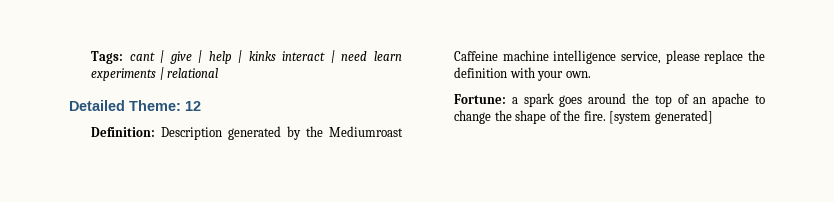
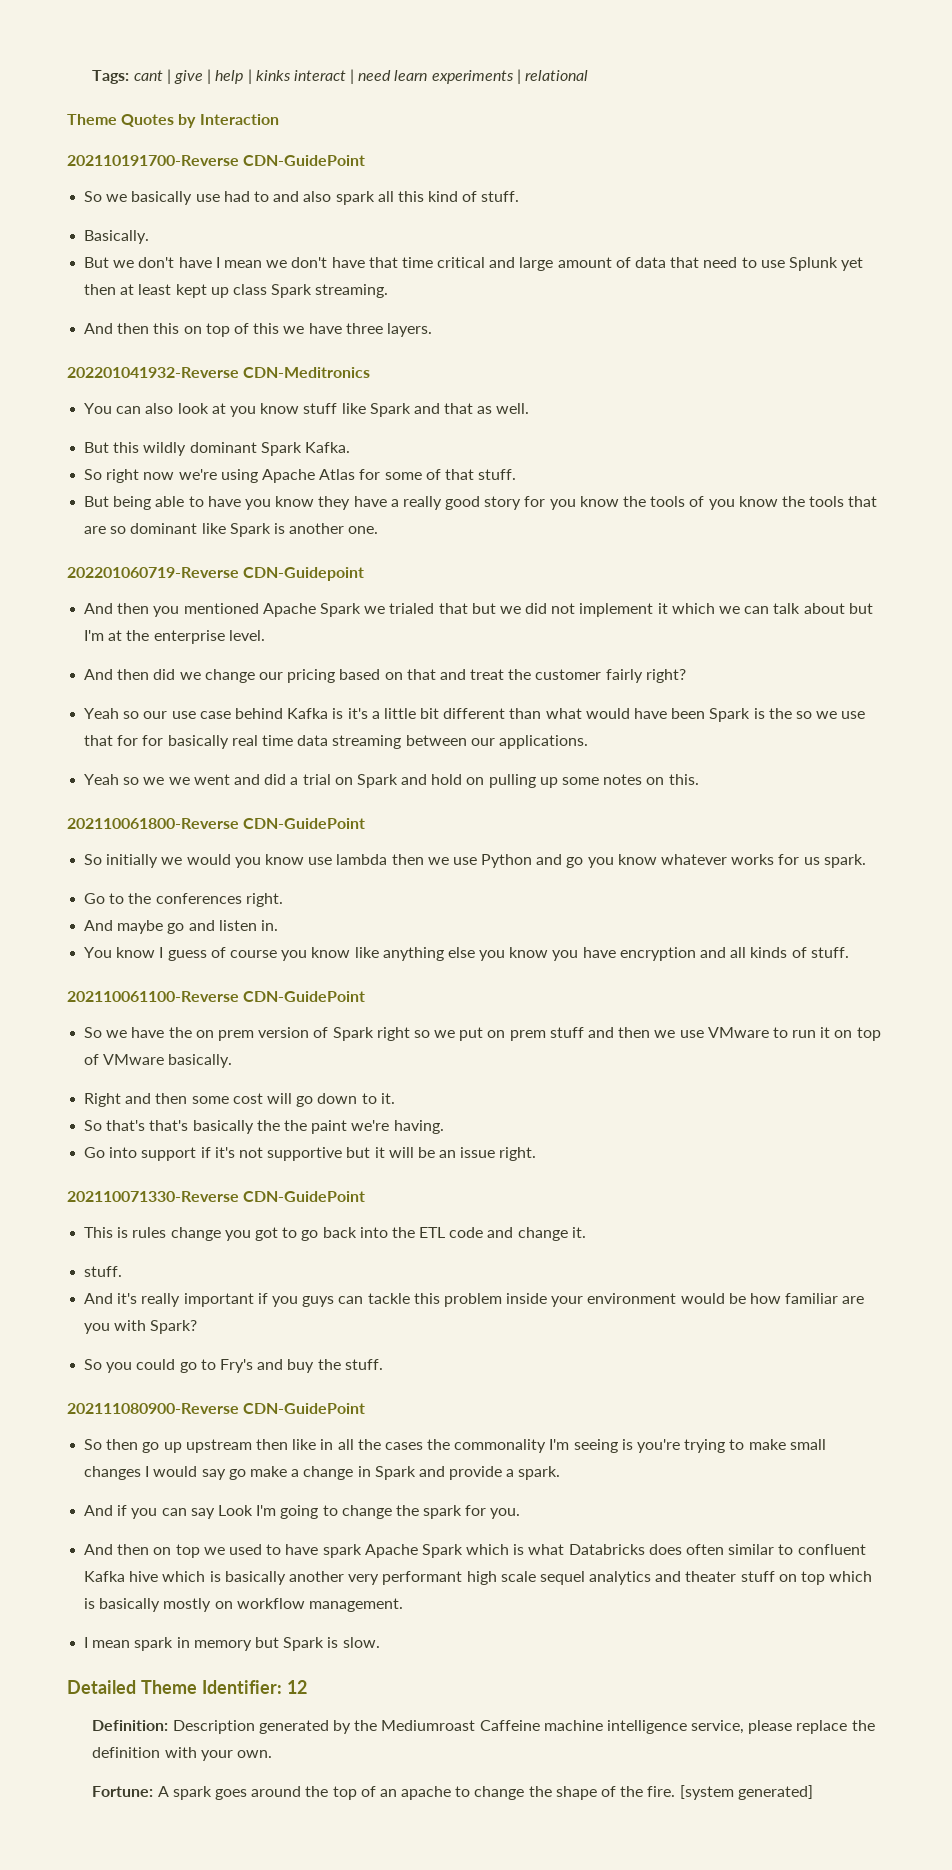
(219, 73) none -> [67,114,279,128] [67,155,366,166] [84,191,520,205] [84,230,150,244] [84,257,864,271] [84,284,389,298] [84,323,432,337] [67,367,371,378] [84,403,530,417] [84,442,350,456] [84,469,517,483] [84,496,878,510] [84,523,379,537] [67,567,365,581] [84,603,873,617] [84,630,265,644] [84,669,686,683] [84,708,866,722] [84,735,588,749] [84,774,699,788] [67,818,366,829] [84,854,866,868] [84,893,283,907] [84,920,278,934] [84,947,849,961] [67,991,366,1002] [84,1027,881,1041] [84,1054,233,1068] [84,1093,395,1107] [84,1120,444,1134] [84,1147,537,1161] [67,1191,366,1202] [84,1227,586,1241] [84,1266,123,1277] [84,1293,865,1307] [84,1320,198,1334] [84,1359,383,1373] [67,1403,366,1414] [84,1439,826,1453] [84,1466,561,1480] [84,1505,521,1519] [84,1544,866,1558] [84,1571,873,1585] [84,1598,403,1612] [84,1637,380,1651] // Theme Quotes by Interaction // 202110191700-Reverse CDN-GuidePoint // So we basically use had to and also spark all this kind of stuff. // Basically. // But we don't have I mean we don't have that time critical and large amount of data that need to use Splunk yet then at least kept up class Spark streaming. // And then this on top of this we have three layers. // 202201041932-Reverse CDN-Meditronics // You can also look at you know stuff like Spark and that as well. // But this wildly dominant Spark Kafka. // So right now we're using Apache Atlas for some of that stuff. // But being able to have you know they have a really good story for you know the tools of you know the tools that are so dominant like Spark is another one. // 202201060719-Reverse CDN-Guidepoint // And then you mentioned Apache Spark we trialed that but we did not implement it which we can talk about but I'm at the enterprise level. // And then did we change our pricing based on that and treat the customer fairly right? // Yeah so our use case behind Kafka is it's a little bit different than what would have been Spark is the so we use that for for basically real time data streaming between our applications. // Yeah so we we went and did a trial on Spark and hold on pulling up some notes on this. // 202110061800-Reverse CDN-GuidePoint // So initially we would you know use lambda then we use Python and go you know whatever works for us spark. // Go to the conferences right. // And maybe go and listen in. // You know I guess of course you know like anything else you know you have encryption and all kinds of stuff. // 202110061100-Reverse CDN-GuidePoint // So we have the on prem version of Spark right so we put on prem stuff and then we use VMware to run it on top of VMware basically. // Right and then some cost will go down to it. // So that's that's basically the the paint we're having. // Go into support if it's not supportive but it will be an issue right. // 202110071330-Reverse CDN-GuidePoint // This is rules change you got to go back into the ETL code and change it. // stuff. // And it's really important if you guys can tackle this problem inside your environment would be how familiar are you with Spark? // So you could go to Fry's and buy the stuff. // 202111080900-Reverse CDN-GuidePoint // So then go up upstream then like in all the cases the commonality I'm seeing is you're trying to make small changes I would say go make a change in Spark and provide a spark. // And if you can say Look I'm going to change the spark for you. // And then on top we used to have spark Apache Spark which is what Databricks does often similar to confluent Kafka hive which is basically another very performant high scale sequel analytics and theater stuff on top which is basically mostly on workflow management. // I mean spark in memory but Spark is slow.
[129,100,181,111] Theme: -> [140,1680,282,1694] Theme Identifier:
[511,97,518,104] a -> [157,1786,169,1797] A

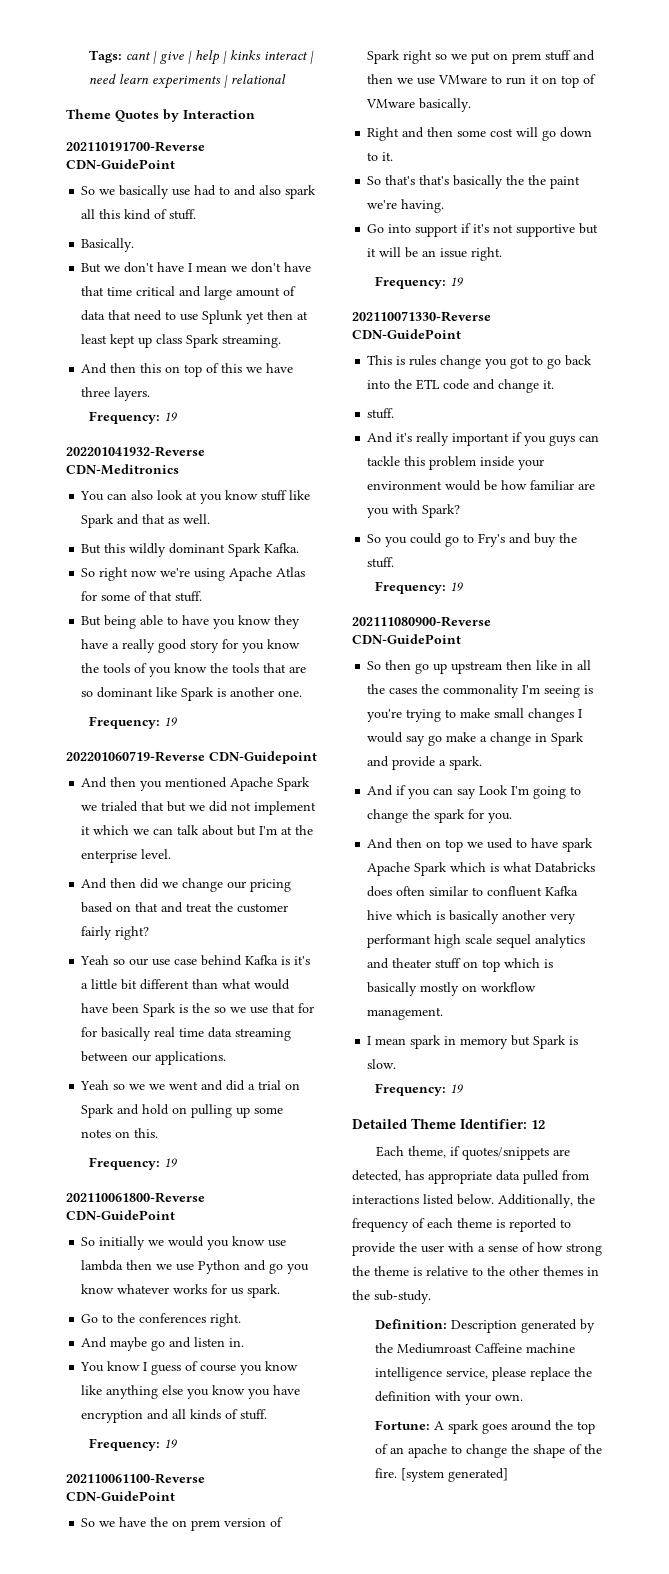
(432, 330) none -> [89,411,179,424] // Frequency: 19
(379, 530) none -> [89,716,179,729] // Frequency: 19
(699, 779) none -> [89,1157,179,1170] // Frequency: 19
(849, 952) none -> [89,1438,179,1451] // Frequency: 19
(537, 1154) none -> [375,276,465,289] // Frequency: 19
(383, 1364) none -> [375,581,465,594] // Frequency: 19
(380, 1642) none -> [375,1083,465,1096] // Frequency: 19
(307, 1687) none -> [375,1146,570,1160] [352,1170,589,1184] [352,1194,595,1208] [352,1218,571,1232] [352,1242,602,1256] [352,1266,599,1276] [352,1290,431,1304] // Each theme, if quotes/snippets are detected, has appropriate data pulled from interactions listed below. Additionally, the frequency of each theme is reported to provide the user with a sense of how strong the theme is relative to the other themes in the sub-study.

